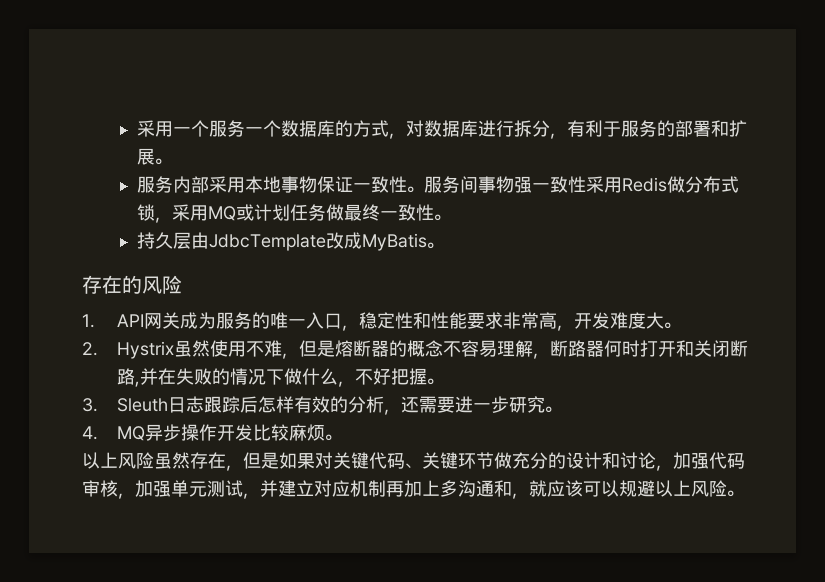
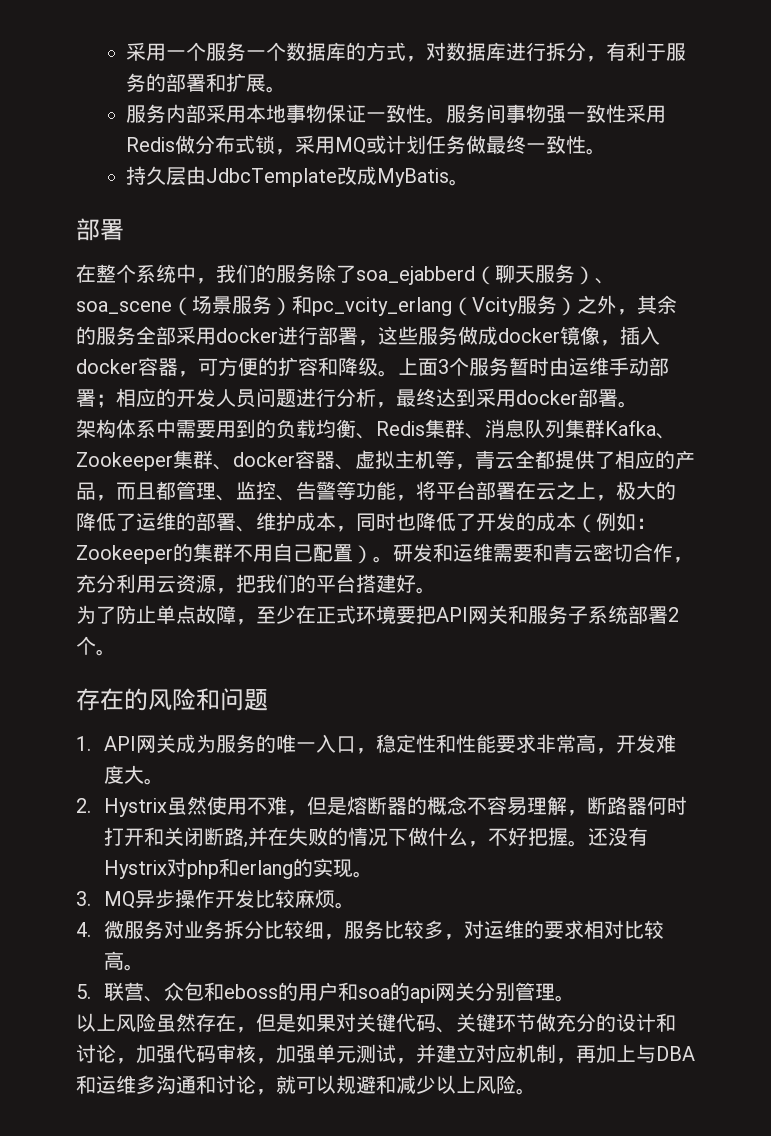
(444, 245) none -> [76,218,124,241] [76,264,615,285] [76,295,677,316] [76,326,660,346] [76,357,669,377] [76,388,638,408] [76,419,676,439] [76,450,695,471] [76,481,676,501] [76,512,656,533] [76,543,693,564] [76,574,436,594] [76,605,679,625] [76,636,116,656] // 部署 // 在整个系统中，我们的服务除了soa_ejabberd（聊天服务）、soa_scene（场景服务）和pc_vcity_erlang（Vcity服务）之外，其余的服务全部采用docker进行部署，这些服务做成docker镜像，插入docker容器，可方便的扩容和降级。上面3个服务暂时由运维手动部署；相应的开发人员问题进行分析，最终达到采用docker部署。 // 架构体系中需要用到的负载均衡、Redis集群、消息队列集群Kafka、Zookeeper集群、docker容器、虚拟主机等，青云全都提供了相应的产品，而且都管理、监控、告警等功能，将平台部署在云之上，极大的降低了运维的部署、维护成本，同时也降低了开发的成本（例如：Zookeeper的集群不用自己配置）。研发和运维需要和青云密切合作，充分利用云资源，把我们的平台搭建好。 // 为了防止单点故障，至少在正式环境要把API网关和服务子系统部署2个。
(182, 284) none -> [196,688,268,711] 和问题
[82,396,562,415] [82,426,98,440] // 3. Sleuth日志跟踪后怎样有效的分析，还需要进一步研究。 // 4. -> [587,827,648,846] [103,858,373,879] [76,891,91,906] 还没有Hystrix对php和erlang的实现。 // 3.
(342, 437) none -> [76,920,664,940] [103,951,144,971] [76,982,575,1003] // 4.微服务对业务拆分比较细，服务比较多，对运维的要求相对比较高。 // 5.联营、众包和eboss的用户和soa的api网关分别管理。
[386,480,583,499] 再加上多沟通和，就应该 -> [556,1044,695,1064] [76,1075,296,1095] ，再加上与DBA和运维多沟通和讨论，就
(655, 488) none -> [376,1075,436,1094] 和减少

